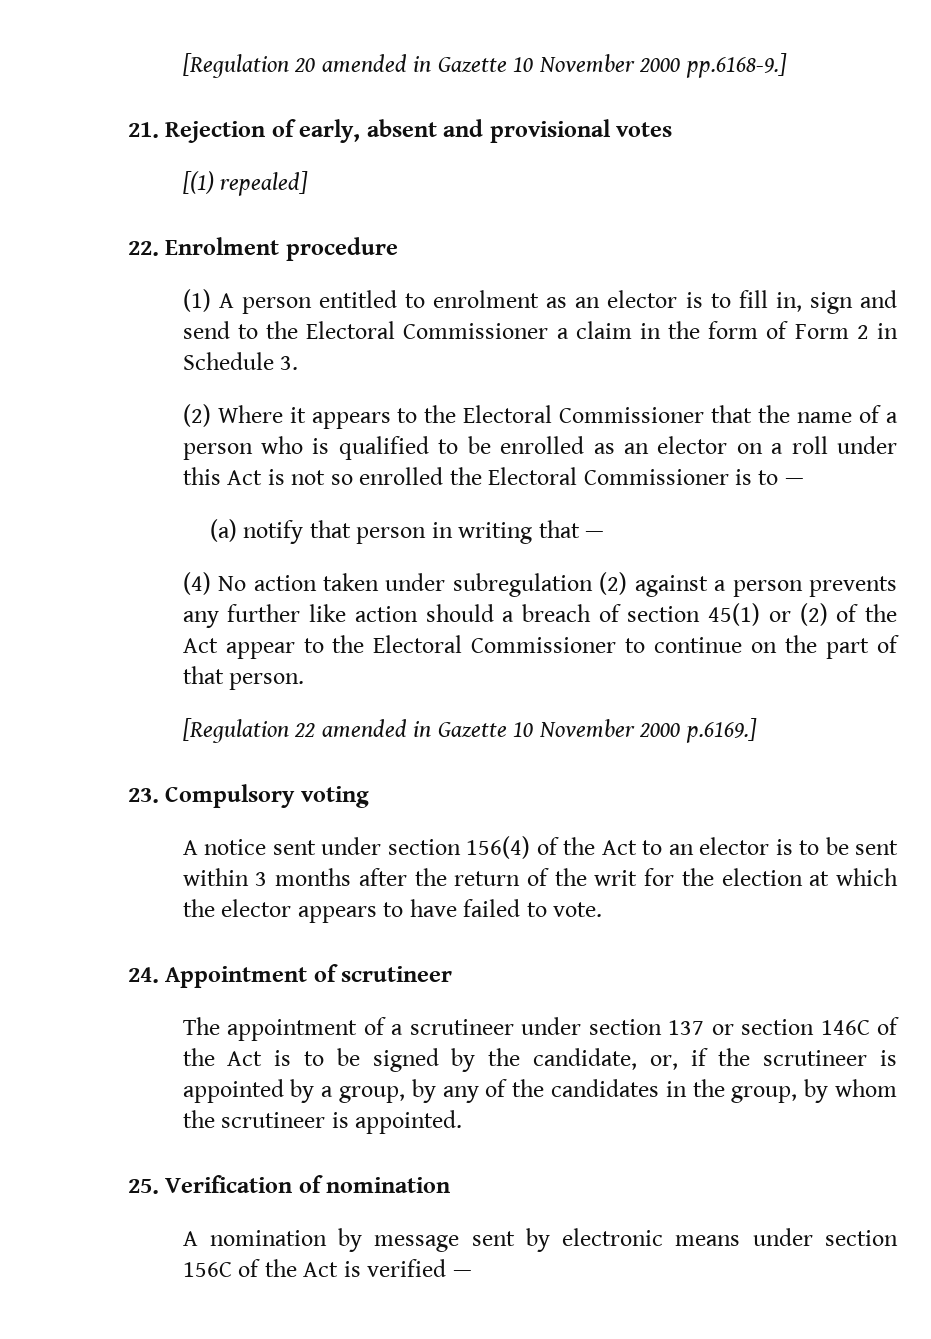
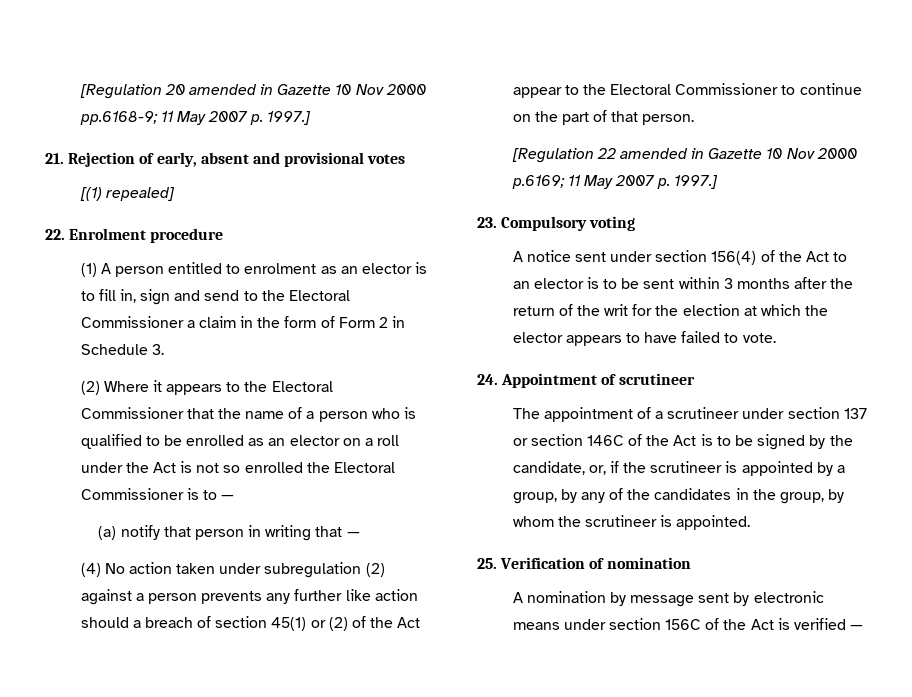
[538,53,787,78] November 2000 pp.6168-9.] -> [355,84,426,95] [79,111,312,125] Nov 2000 pp.6168-9; 11 May 2007 p. 1997.]
[182,467,221,485] this -> [125,462,149,473] the
[538,718,757,743] November 2000 p.6169.] -> [786,148,857,159] [511,175,719,189] Nov 2000 p.6169; 11 May 2007 p. 1997.]

